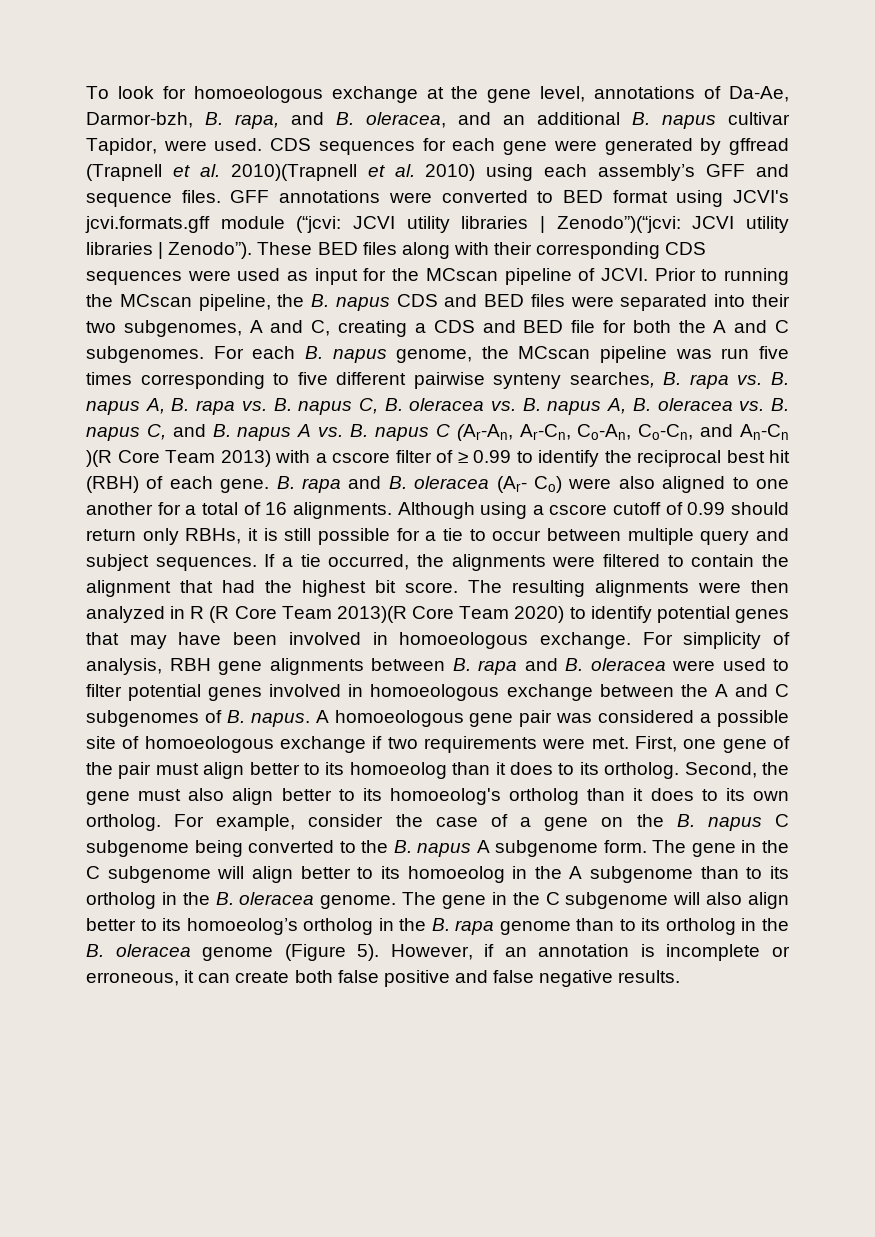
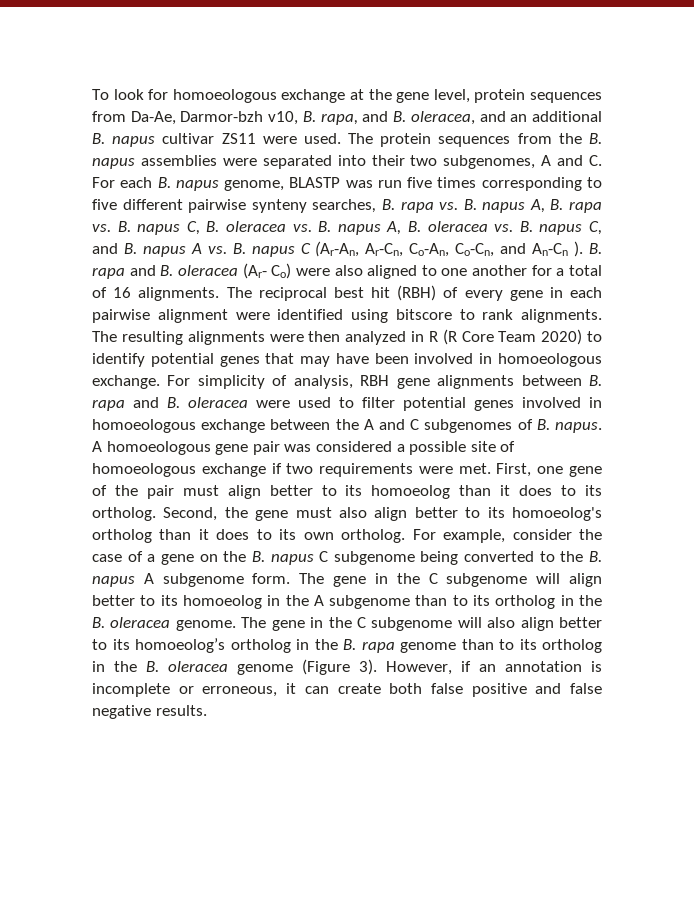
[594,86,789,102] [86,112,193,128] annotations of Da-Ae, Darmor-bzh, -> [474,89,603,103] [92,111,299,125] protein sequences from Da-Ae, Darmor-bzh v10,
[86,138,157,155] Tapidor, -> [221,133,256,144] ZS11
[270,138,790,155] [86,164,789,181] [86,190,790,207] [85,216,789,233] [86,242,707,259] [86,268,789,285] [86,294,565,311] CDS sequences for each gene were generated by gffread (Trapnell et al. 2010)(Trapnell et al. 2010) using each assembly’s GFF and sequence files. GFF annotations were converted to BED format using JCVI's jcvi.formats.gff module (“jcvi: JCVI utility libraries | Zenodo”)(“jcvi: JCVI utility libraries | Zenodo”). These BED files along with their corresponding CDS sequences were used as input for the MCscan pipeline of JCVI. Prior to running the MCscan pipeline, the B. napus CDS and BED files -> [348,133,602,147] [92,155,217,169] The protein sequences from the B. napus assemblies
[311,320,789,337] [86,346,204,363] C, creating a CDS and BED file for both the A and C subgenomes. -> [588,155,602,166] C.
[481,346,668,363] the MCscan pipeline -> [289,177,341,188] BLASTP
[86,450,790,467] [86,476,270,493] )(R Core Team 2013) with a cscore filter of ≥ 0.99 to identify the reciprocal best hit (RBH) of each gene. -> [574,241,584,257] ).
[397,502,789,519] [86,528,789,545] [86,554,789,571] [86,580,458,597] Although using a cscore cutoff of 0.99 should return only RBHs, it is still possible for a tie to occur between multiple query and subject sequences. If a tie occurred, the alignments were filtered to contain the alignment that had the highest bit score. -> [226,285,603,301] [92,309,602,323] The reciprocal best hit (RBH) of every gene in each pairwise alignment were identified using bitscore to rank alignments.
[336,606,510,623] 2013)(R Core Team -> (537, 336) none
[357,944,380,961] 5). -> [359,659,377,675] 3).

